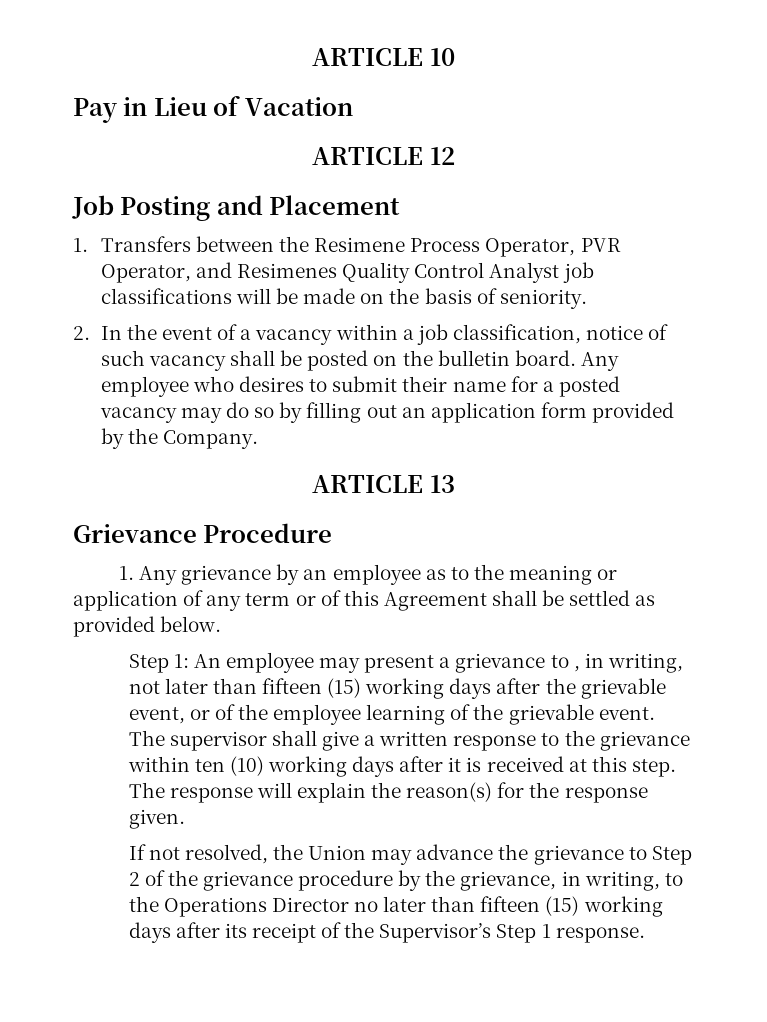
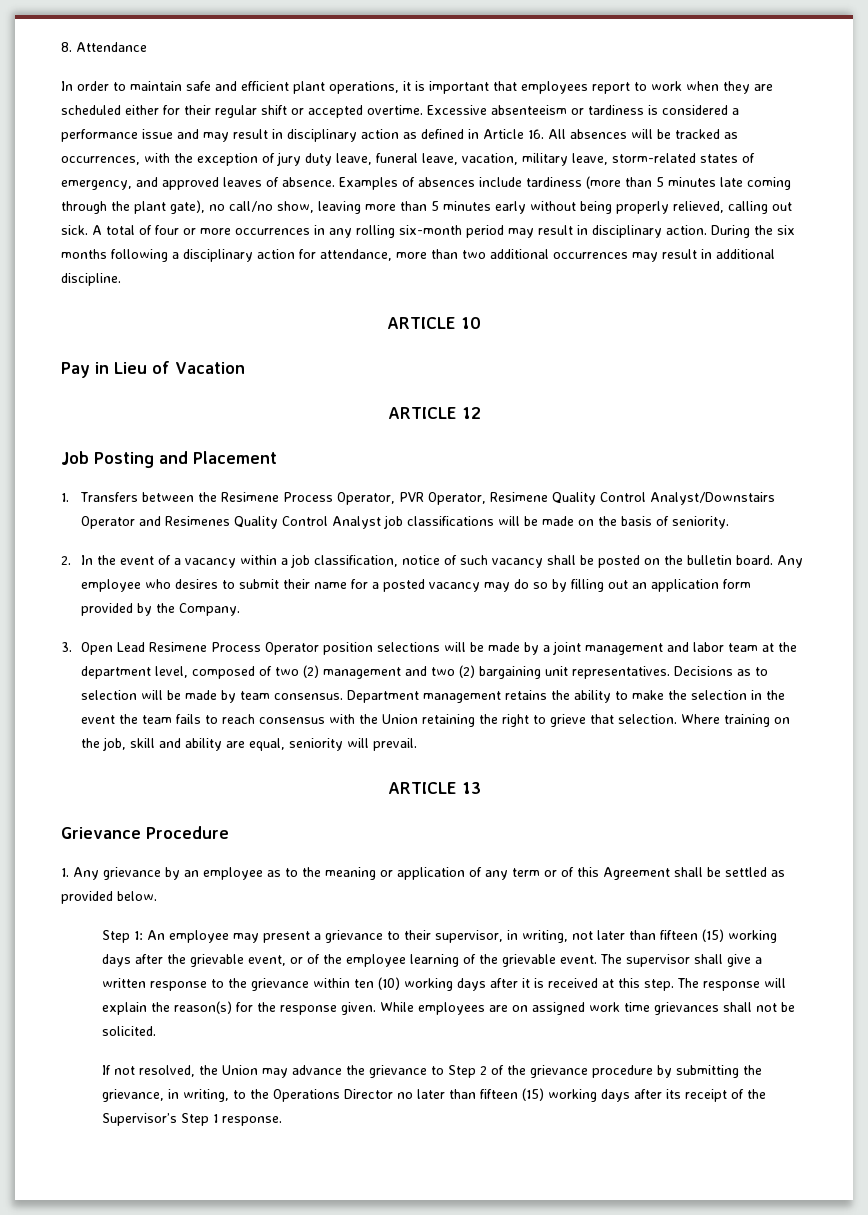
(312, 57) none -> [61,42,147,52] [61,81,773,94] [61,105,739,118] [61,129,738,142] [61,152,755,166] [61,176,791,190] [61,200,792,214] [61,225,795,238] [61,249,775,262] [61,273,121,286] 8. Attendance // In order to maintain safe and efficient plant operations, it is important that employees report to work when they are scheduled either for their regular shift or accepted overtime. Excessive absenteeism or tardiness is considered a performance issue and may result in disciplinary action as defined in Article 16. All absences will be tracked as occurrences, with the exception of jury duty leave, funeral leave, vacation, military leave, storm-related states of emergency, and approved leaves of absence. Examples of absences include tardiness (more than 5 minutes late coming through the plant gate), no call/no show, leaving more than 5 minutes early without being properly relieved, calling out sick. A total of four or more occurrences in any rolling six-month period may result in disciplinary action. During the six months following a disciplinary action for attendance, more than two additional occurrences may result in additional discipline. //
(191, 273) none -> [490,492,776,505] [81,516,136,529] Resimene Quality Control Analyst/Downstairs Operator
(259, 439) none -> [61,641,798,655] [81,665,769,679] [81,690,786,703] [81,714,791,727] [81,737,418,751] // 3. Open Lead Resimene Process Operator position selections will be made by a joint management and labor team at the department level, composed of two (2) management and two (2) bargaining unit representatives. Decisions as to selection will be made by team consensus. Department management retains the ability to make the selection in the event the team fails to reach consensus with the Union retaining the right to grieve that selection. Where training on the job, skill and ability are equal, seniority will prevail.
[573,666,580,672] , -> [403,930,503,943] their supervisor,
(185, 819) none -> [379,1002,795,1015] [101,1026,156,1036] While employees are on assigned work time grievances shall not be solicited.
(422, 880) none -> [675,1065,739,1078] submitting

